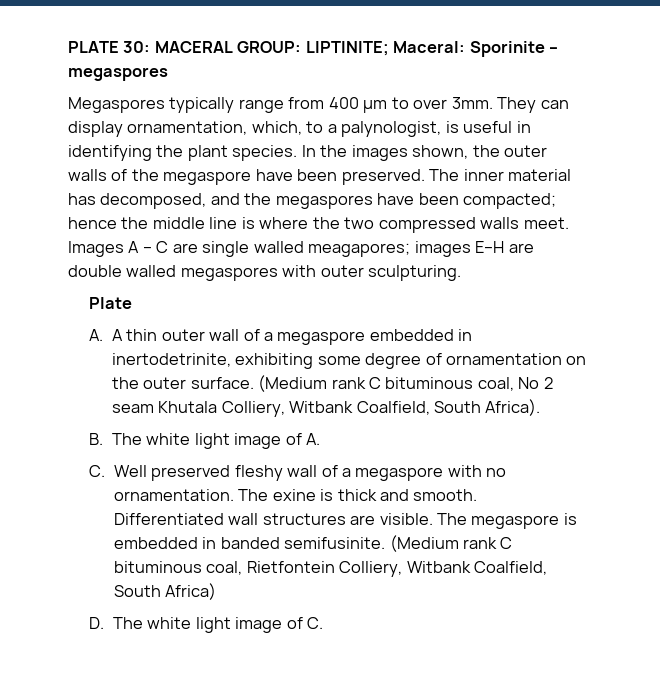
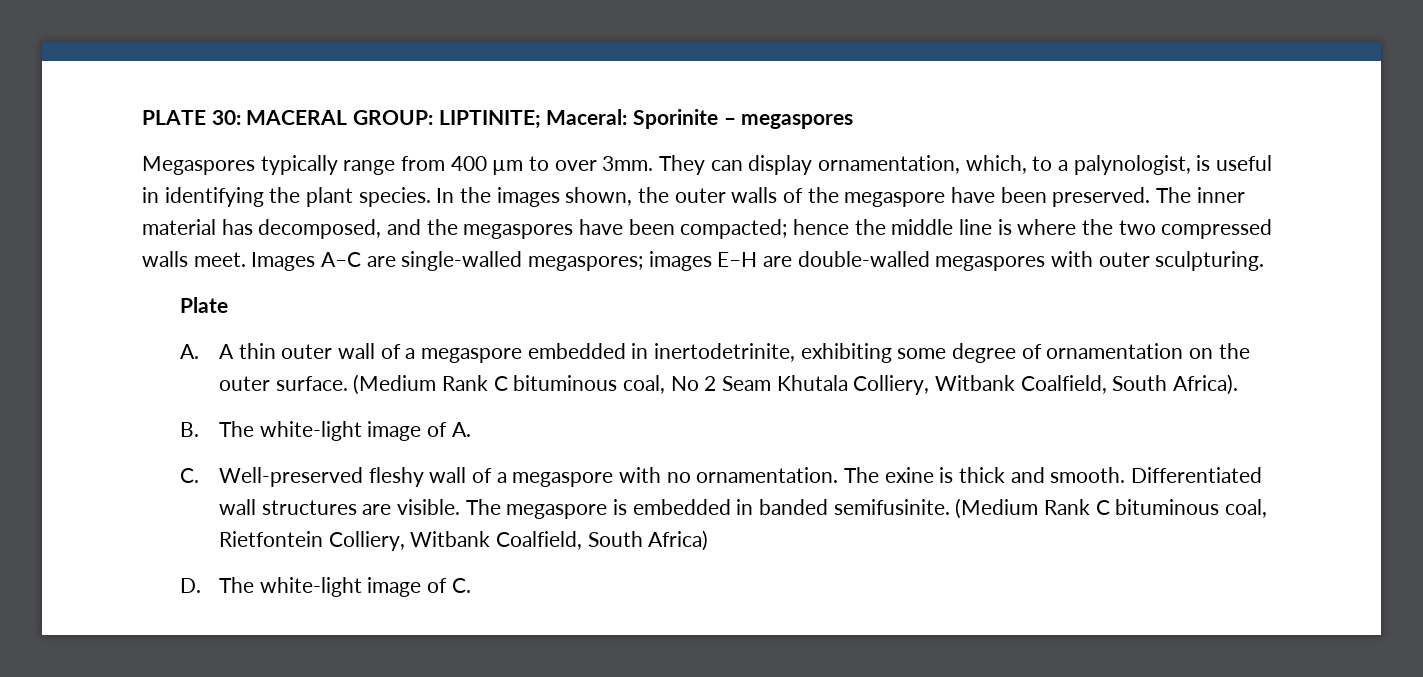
[128,241,411,257] A – C are single walled meagapores; -> [321,251,644,271] A–C are single-walled megaspores;
[68,265,177,277] double walled -> [797,251,930,267] double-walled
[331,377,366,389] rank -> [441,375,488,391] Rank
[111,404,154,413] seam -> [721,376,771,391] Seam
[146,433,230,449] white light -> [259,421,362,441] white-light
[113,465,231,481] Well preserved -> [218,467,363,487] Well-preserved
[462,537,497,549] rank -> [1043,499,1090,515] Rank
[147,617,231,633] white light -> [259,577,362,597] white-light

